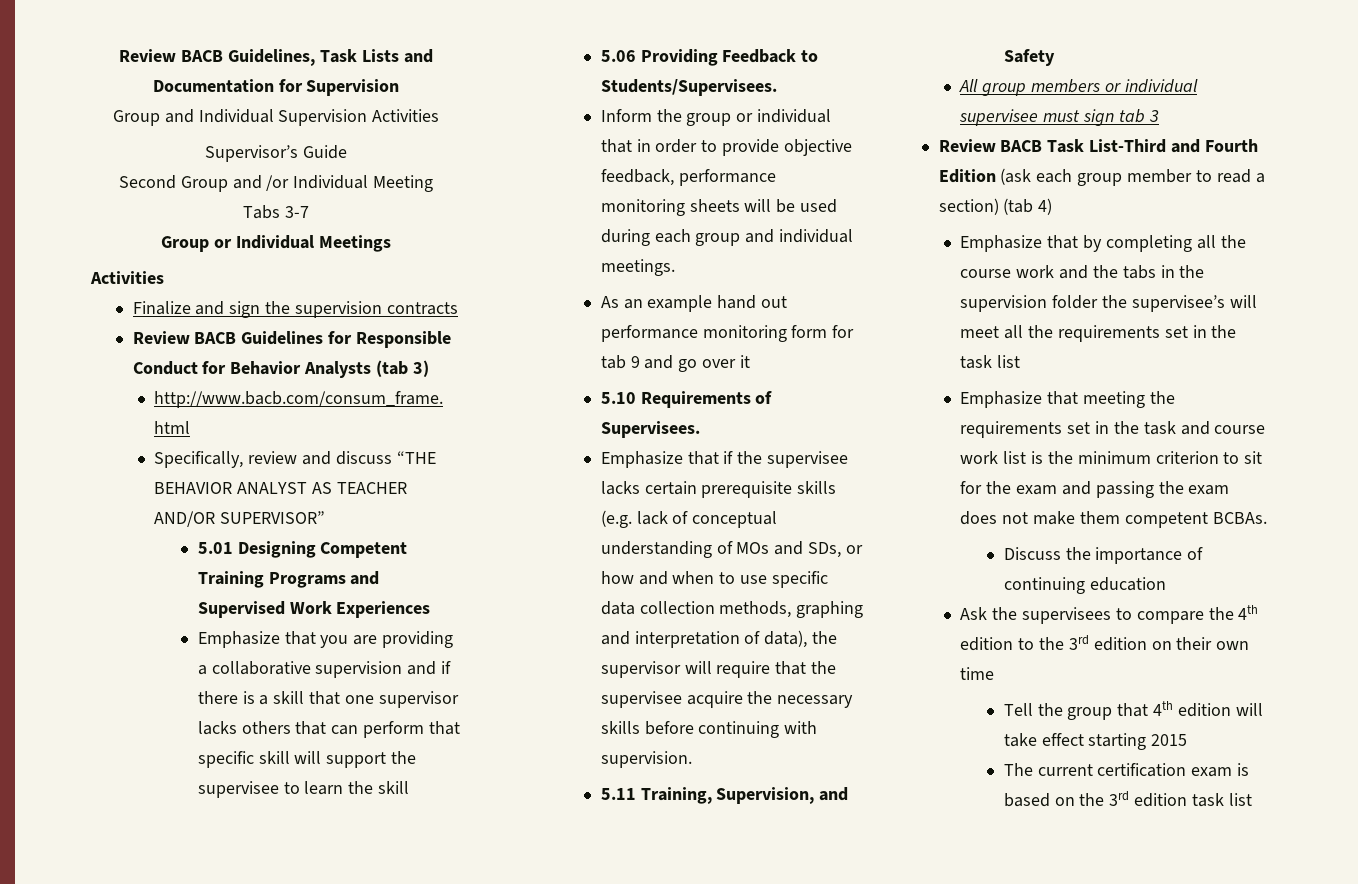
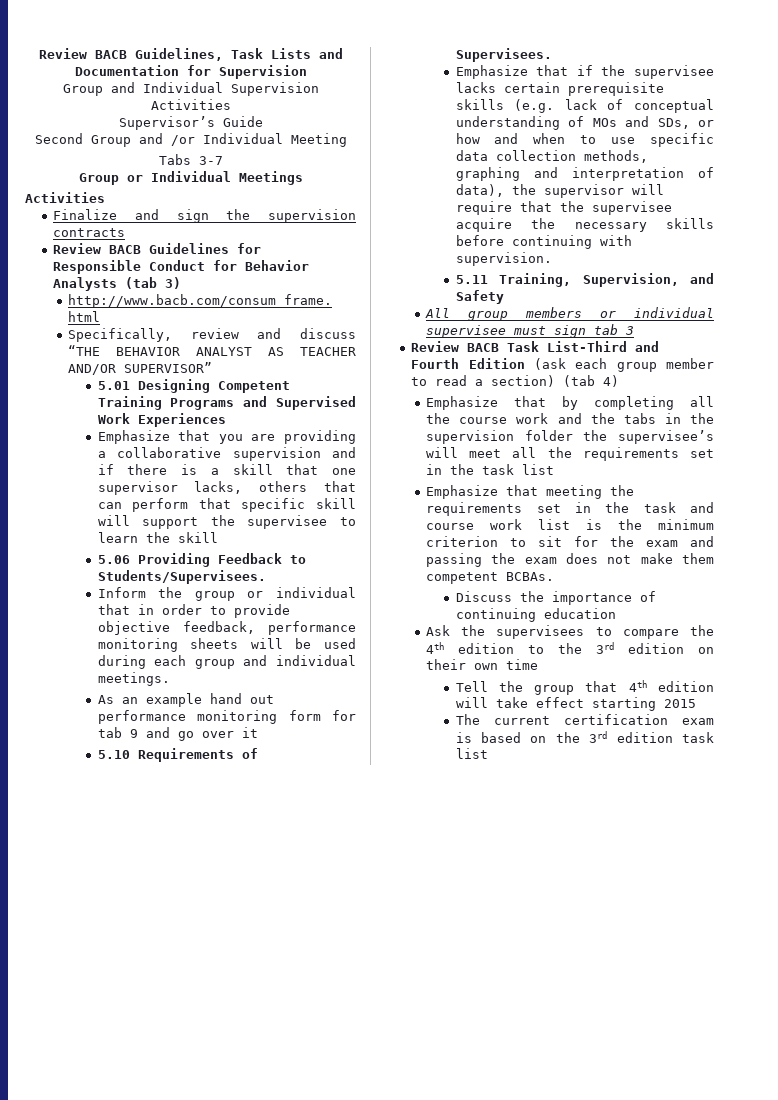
[197,721,237,735] lacks -> [194,481,243,494] lacks,

